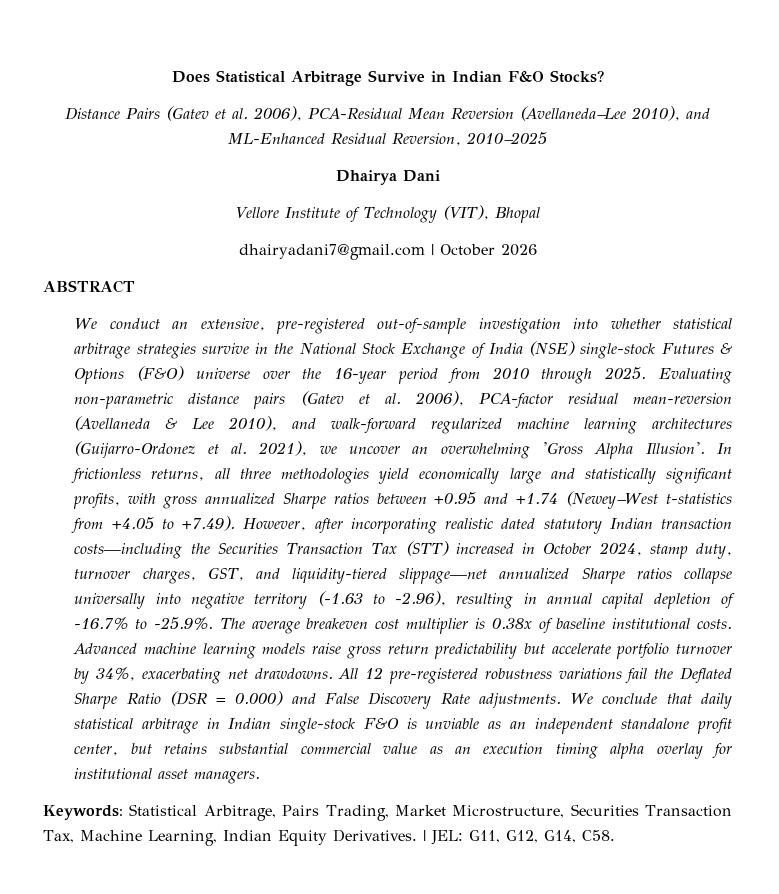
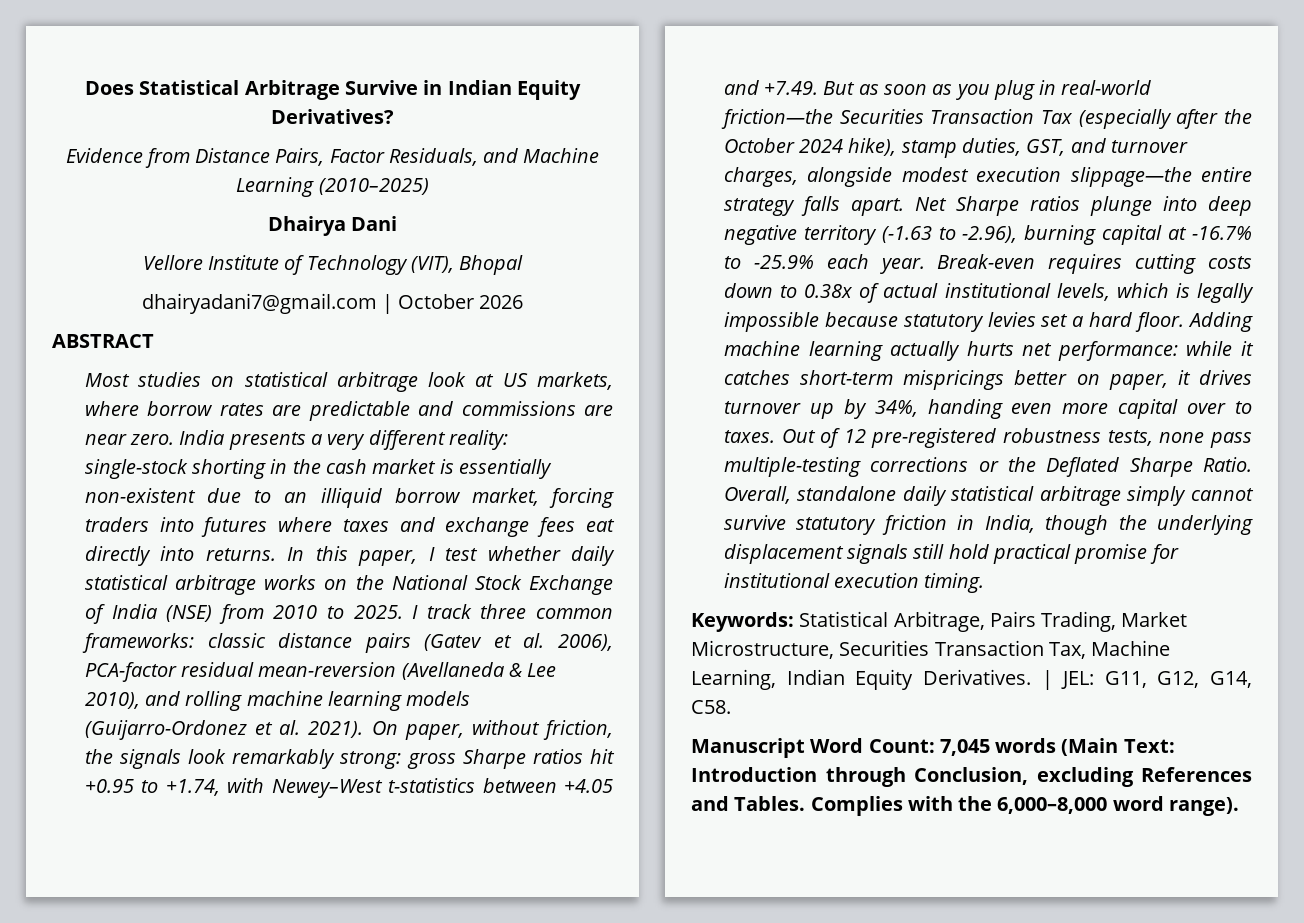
[507,70,604,83] [65,106,710,121] [228,132,547,146] F&O Stocks? // Distance Pairs (Gatev et al. 2006), PCA-Residual Mean Reversion (Avellaneda–Lee 2010), and ML-Enhanced Residual Reversion, 2010–2025 -> [516,80,581,100] [271,109,394,124] [65,148,600,168] [236,177,429,197] Equity Derivatives? // Evidence from Distance Pairs, Factor Residuals, and Machine Learning (2010–2025)
[74,318,733,334] [74,343,269,359] We conduct an extensive, pre-registered out-of-sample investigation into whether statistical arbitrage strategies survive in -> [84,372,613,392] [84,401,613,421] [84,430,508,450] [84,459,552,479] [84,488,614,508] [84,517,615,537] [84,546,615,566] [84,575,348,595] Most studies on statistical arbitrage look at US markets, where borrow rates are predictable and commissions are near zero. India presents a very different reality: single-stock shorting in the cash market is essentially non-existent due to an illiquid borrow market, forcing traders into futures where taxes and exchange fees eat directly into returns. In this paper, I test whether daily statistical arbitrage works on
[580,343,732,359] [74,366,732,384] [74,393,175,409] single-stock Futures & Options (F&O) universe over the 16-year period from 2010 through 2025. Evaluating non-parametric -> [218,604,613,624] [81,633,266,653] from 2010 to 2025. I track three common frameworks: classic
[331,418,732,434] walk-forward regularized machine learning architectures -> [185,691,471,711] rolling machine learning models
[258,441,733,459] [71,468,733,484] [73,491,733,509] [71,516,732,534] [74,541,733,559] [74,567,733,584] [74,593,181,609] 2021), we uncover an overwhelming 'Gross Alpha Illusion'. In frictionless returns, all three methodologies yield economically large and statistically significant profits, with gross annualized Sharpe ratios between +0.95 and +1.74 (Newey–West t-statistics from +4.05 to +7.49). However, after incorporating realistic dated statutory Indian transaction costs—including the Securities Transaction Tax (STT) increased in October 2024, stamp duty, turnover charges, GST, and liquidity-tiered slippage—net annualized Sharpe ratios collapse universally into -> [308,720,613,740] [84,749,615,769] [84,778,613,798] [723,80,1152,100] [720,109,1252,129] [723,138,1188,158] [723,167,1252,187] [723,196,1252,216] 2021). On paper, without friction, the signals look remarkably strong: gross Sharpe ratios hit +0.95 to +1.74, with Newey–West t-statistics between +4.05 and +7.49. But as soon as you plug in real-world friction—the Securities Transaction Tax (especially after the October 2024 hike), stamp duties, GST, and turnover charges, alongside modest execution slippage—the entire strategy falls apart. Net Sharpe ratios plunge into deep
[456,593,735,609] [74,617,732,634] [73,643,732,659] [74,667,732,684] [74,691,732,709] [74,718,733,734] [74,743,732,759] [74,768,261,784] resulting in annual capital depletion of -16.7% to -25.9%. The average breakeven cost multiplier is 0.38x of baseline institutional costs. Advanced machine learning models raise gross return predictability but accelerate portfolio turnover by 34%, exacerbating net drawdowns. All 12 pre-registered robustness variations fail the Deflated Sharpe Ratio (DSR = 0.000) and False Discovery Rate adjustments. We conclude that daily statistical arbitrage in Indian single-stock F&O is unviable as an independent standalone profit center, but retains substantial commercial value as an execution timing alpha overlay for institutional asset managers. -> [1024,225,1252,245] [723,254,1252,274] [723,283,1254,303] [723,312,1253,332] [723,341,1254,361] [723,370,1252,390] [723,399,1252,419] [723,428,1252,448] [723,457,1252,477] [723,486,1254,506] [723,515,1253,535] [723,544,1179,564] [723,573,985,593] burning capital at -16.7% to -25.9% each year. Break-even requires cutting costs down to 0.38x of actual institutional levels, which is legally impossible because statutory levies set a hard floor. Adding machine learning actually hurts net performance: while it catches short-term mispricings better on paper, it drives turnover up by 34%, handing even more capital over to taxes. Out of 12 pre-registered robustness tests, none pass multiple-testing corrections or the Deflated Sharpe Ratio. Overall, standalone daily statistical arbitrage simply cannot survive statutory friction in India, though the underlying displacement signals still hold practical promise for institutional execution timing.
(615, 835) none -> [691,738,1175,758] [691,767,1252,787] [691,796,1239,816] // Manuscript Word Count: 7,045 words (Main Text: Introduction through Conclusion, excluding References and Tables. Complies with the 6,000–8,000 word range).

